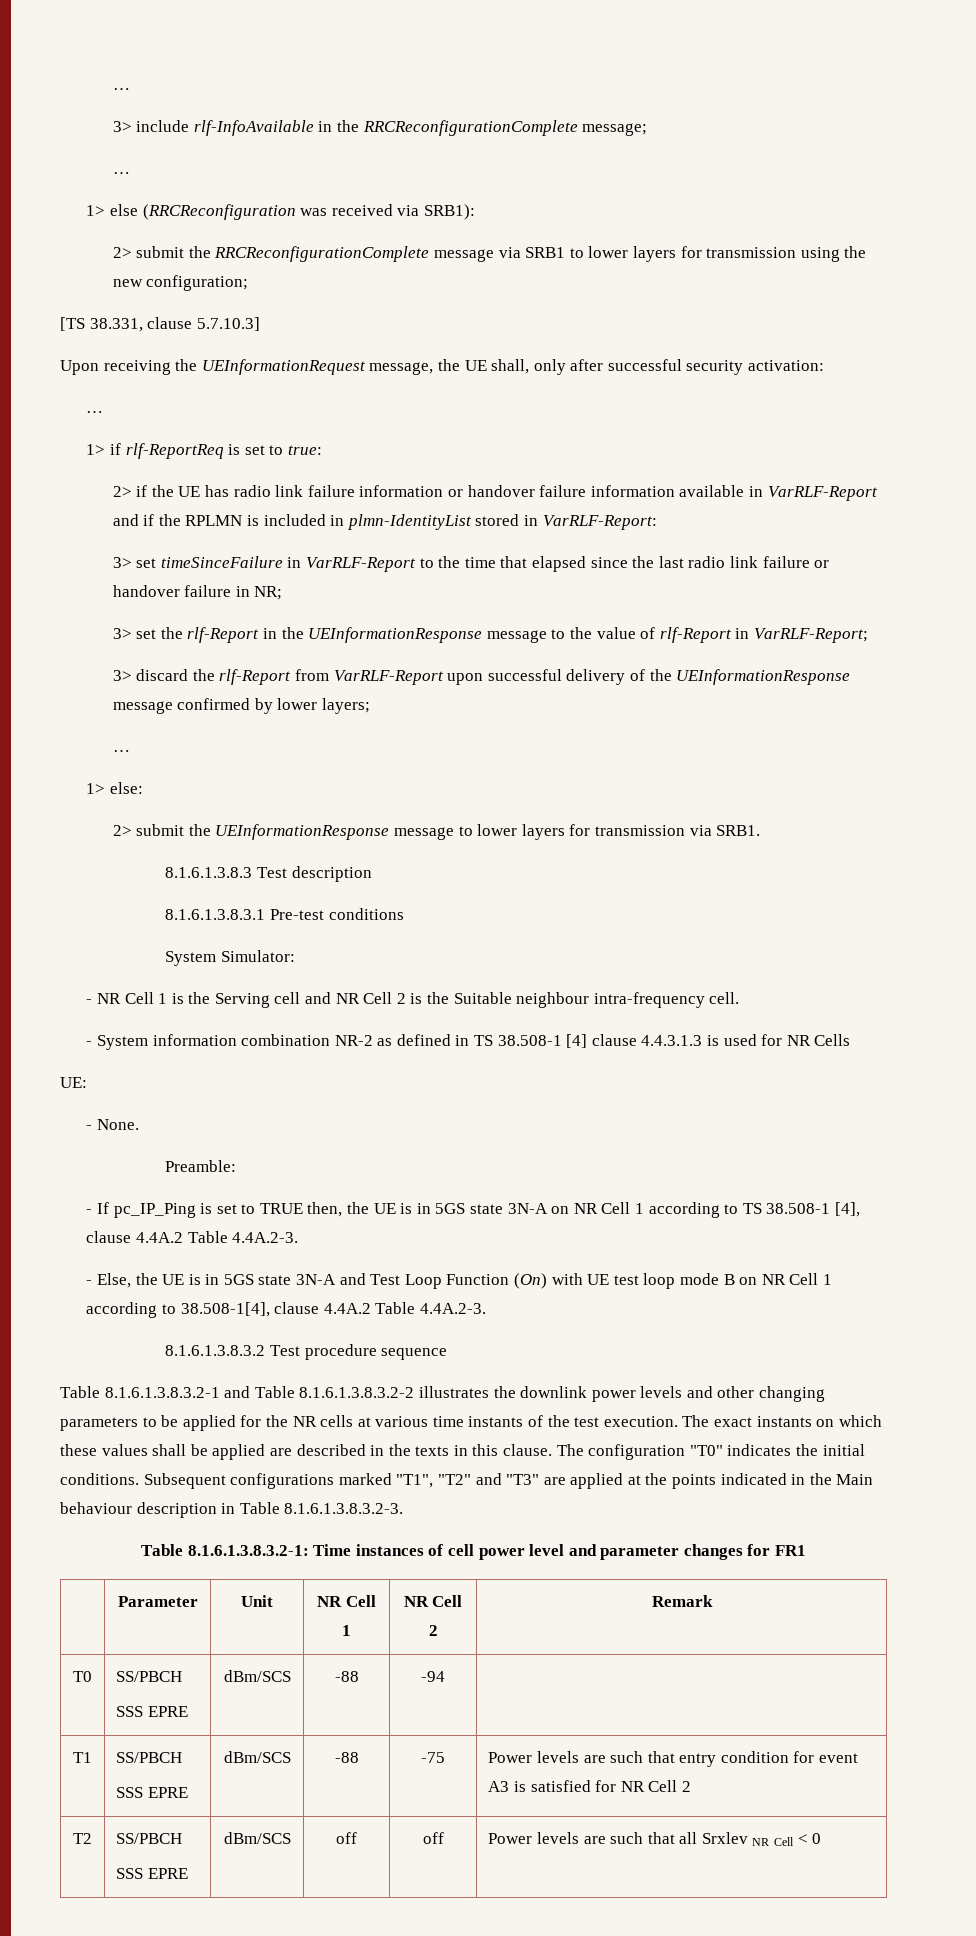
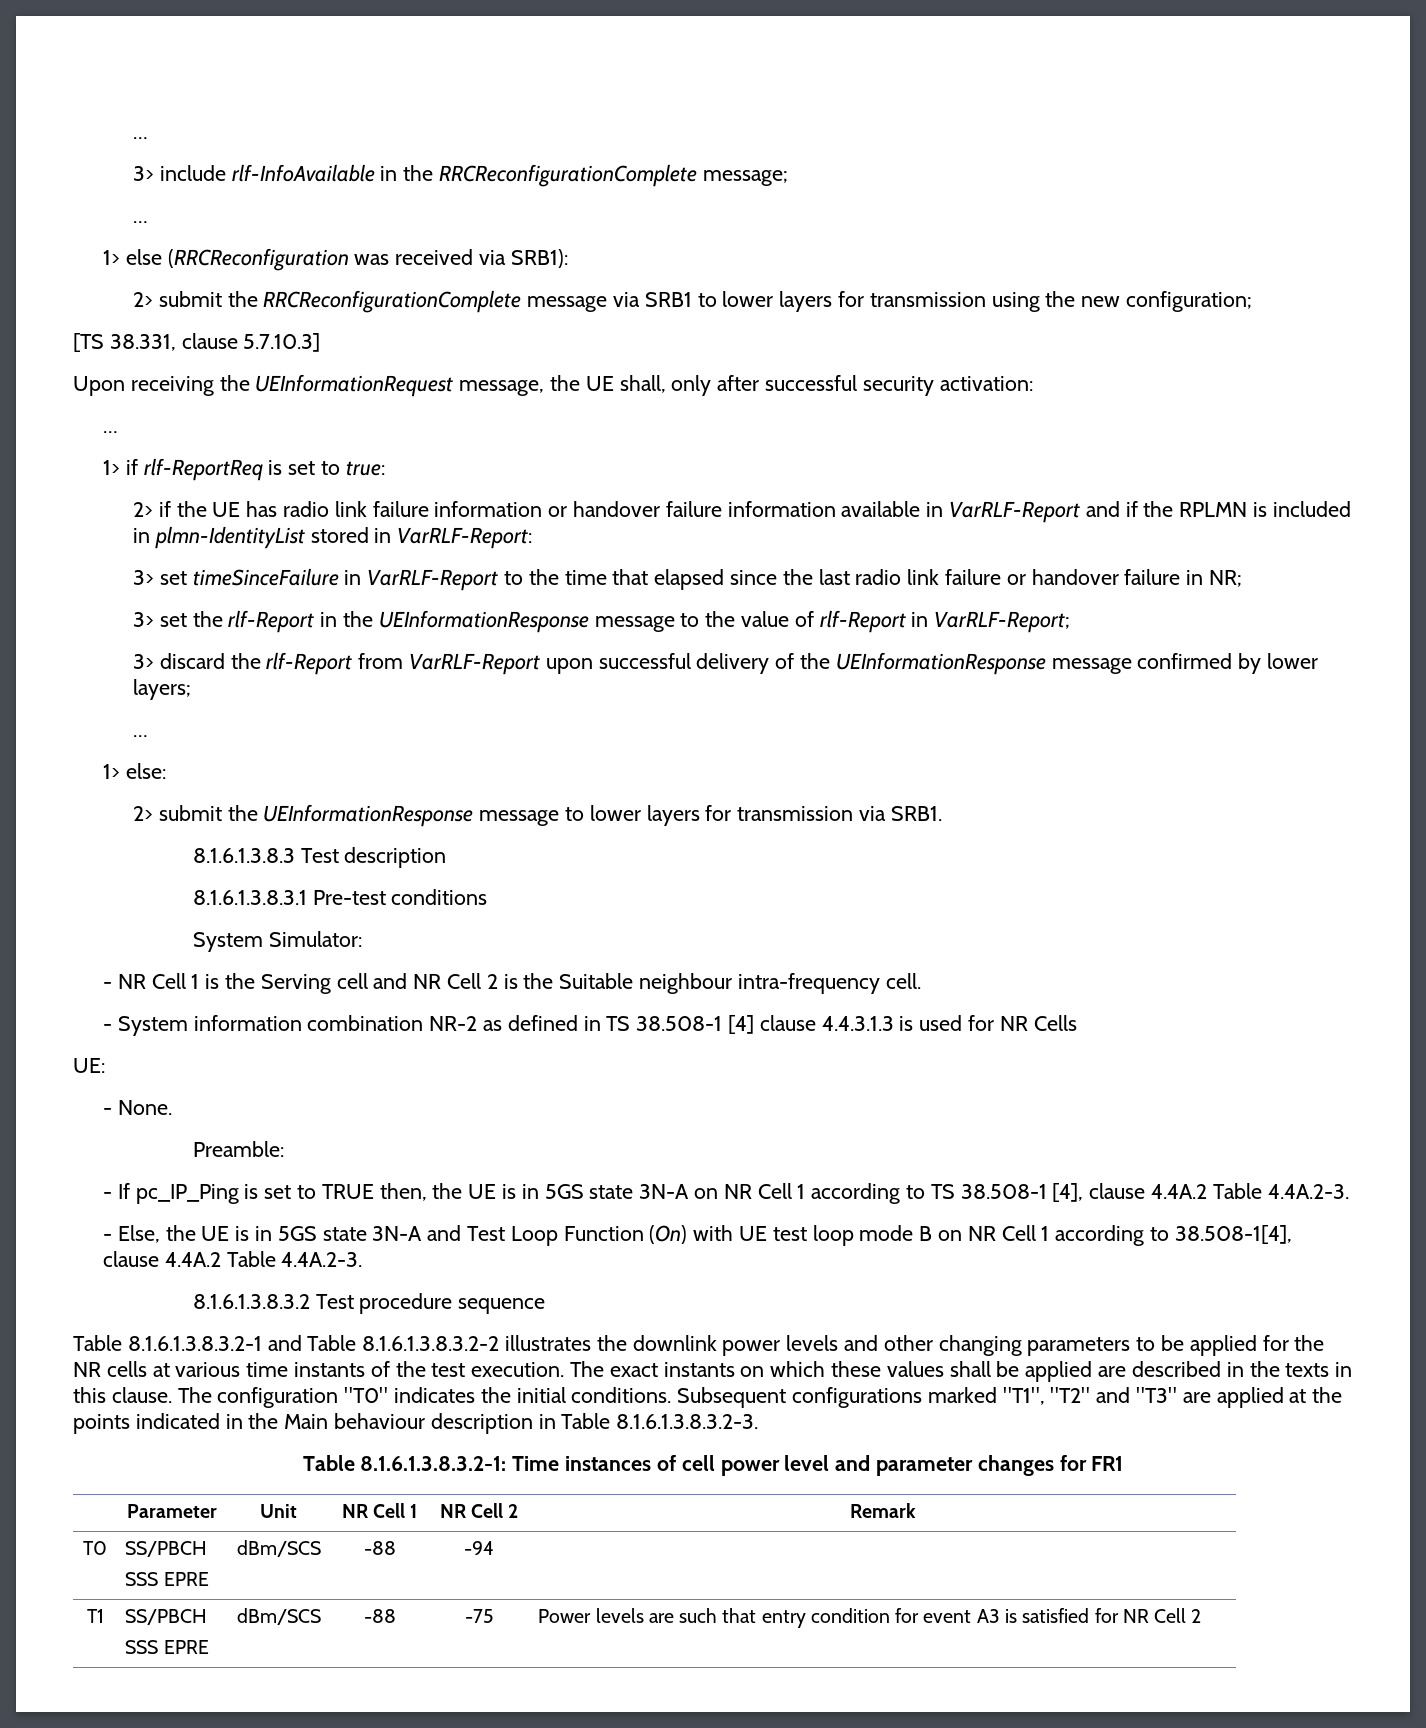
[73,1833,92,1844] [116,1833,183,1844] [116,1868,188,1879] [223,1832,291,1844] [336,1832,357,1844] [422,1832,444,1844] [488,1832,822,1846] // T2 | SS/PBCH // SSS EPRE | dBm/SCS | off | off | Power levels are such that all Srxlev NR Cell < 0 -> (1202, 1616) none

